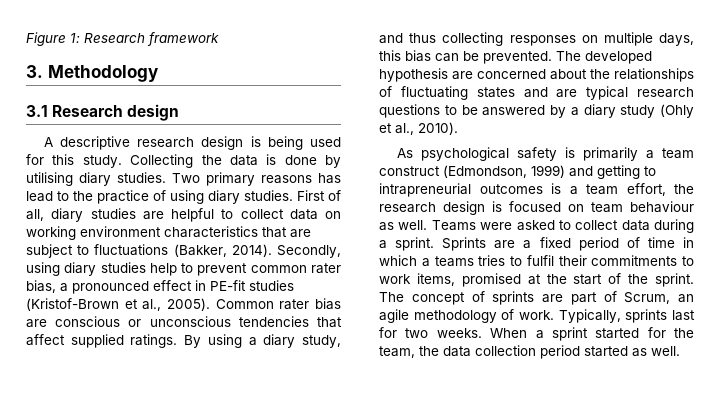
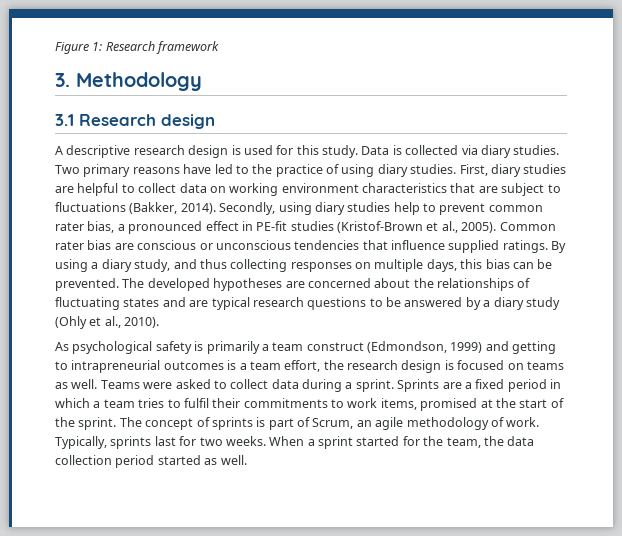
[267,136,303,150] being -> (241, 150) none
[130,154,341,168] [26,172,73,186] Collecting the data is done by utilising -> [361,145,478,155] Data is collected via
[318,173,341,184] [26,191,53,202] has lead -> [183,164,233,174] have led
[297,190,341,201] [26,209,44,221] First of all, -> [459,164,488,176] First,
[26,334,65,346] affect -> [391,240,445,250] influence
[379,68,448,82] hypothesis -> [213,278,283,291] hypotheses
[591,201,694,213] team behaviour -> [526,361,564,370] teams
[626,237,675,248] of time -> (547, 385) none
[434,256,474,267] teams -> [103,399,135,408] team
[542,294,563,303] are -> [256,417,266,427] is

